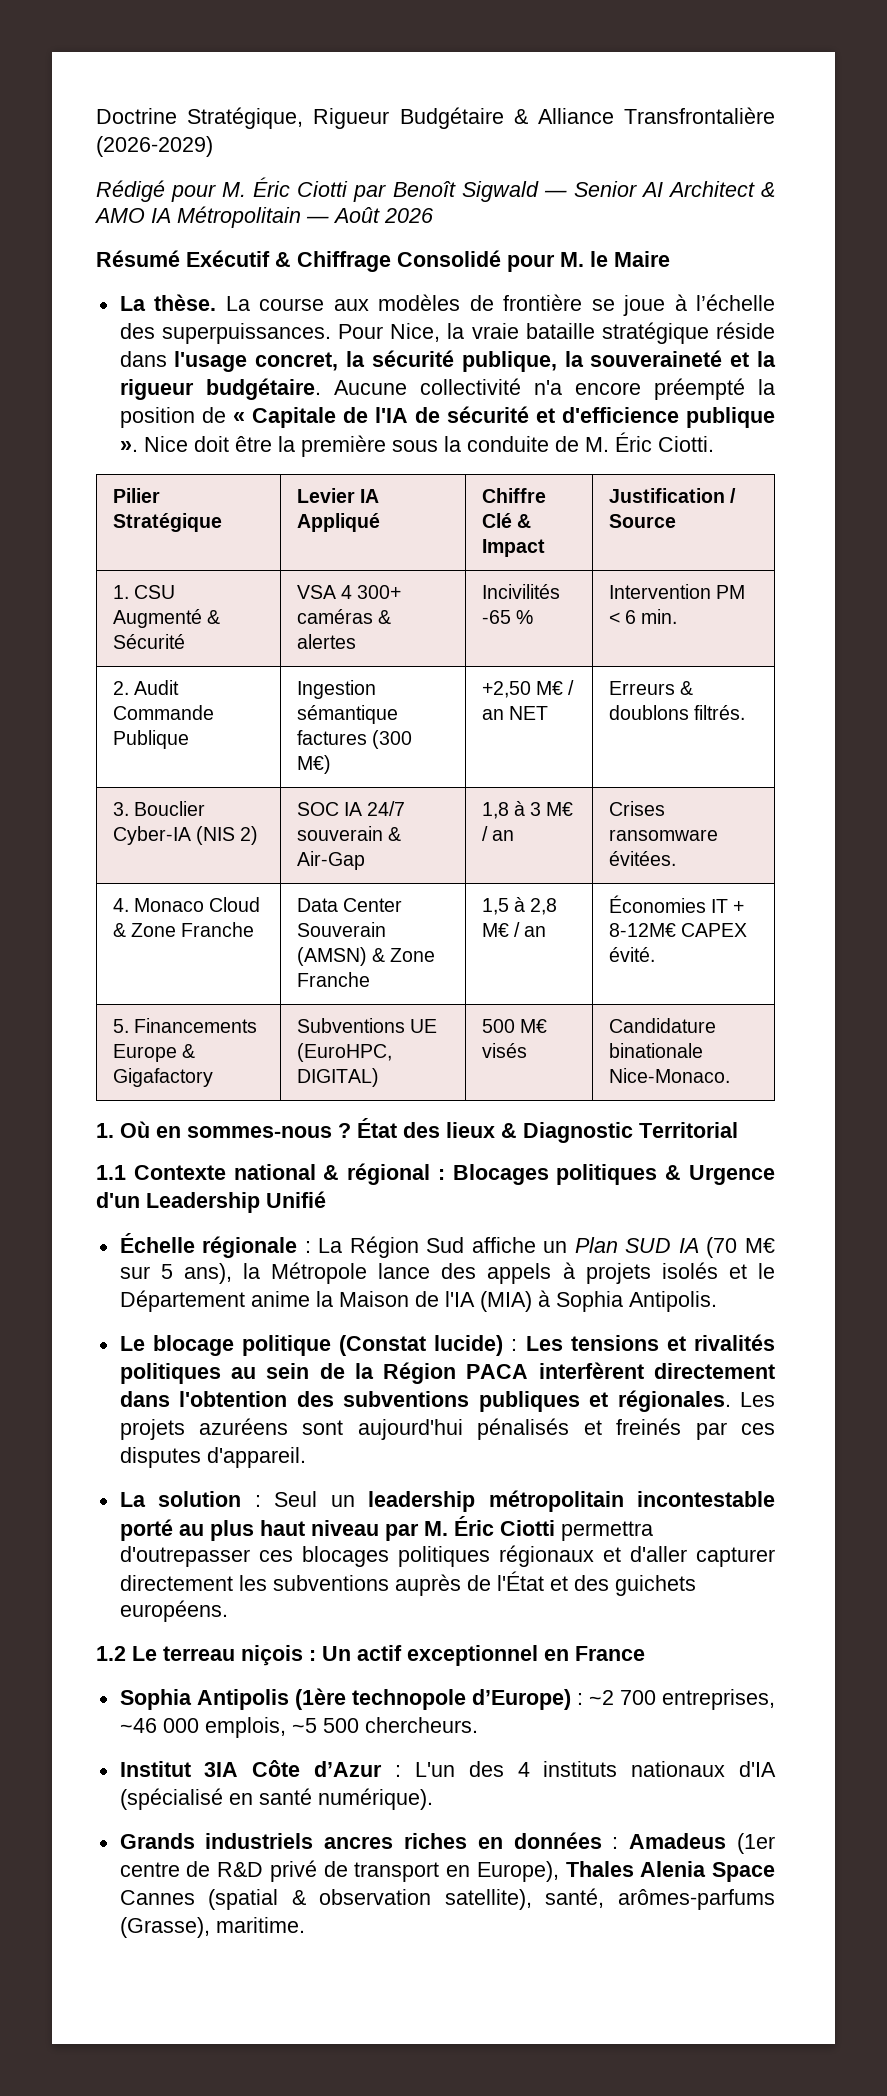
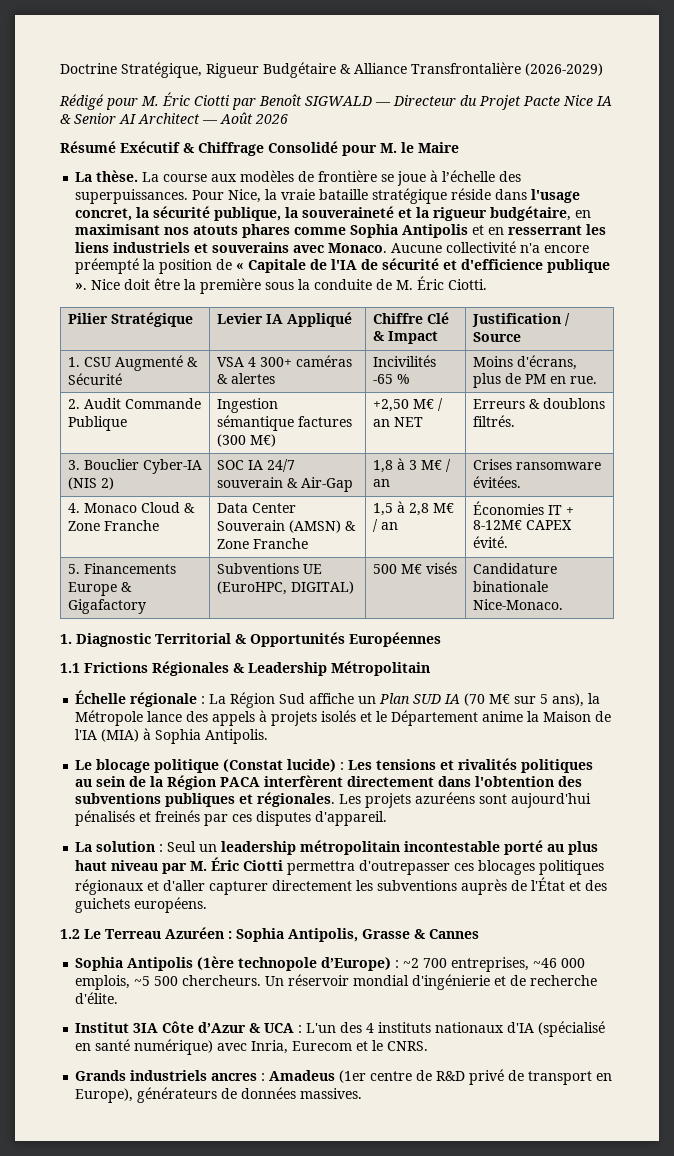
[461,181,776,202] [94,206,301,228] Sigwald — Senior AI Architect & AMO IA Métropolitain -> [305,95,612,110] [60,113,200,124] SIGWALD — Directeur du Projet Pacte Nice IA & Senior AI Architect
[205,378,321,400] budgétaire. -> [490,206,592,221] [75,224,607,238] [75,242,388,253] budgétaire, en maximisant nos atouts phares comme Sophia Antipolis et en resserrant les liens industriels et souverains avec Monaco.
[608,584,745,599] [608,609,678,624] Intervention PM < 6 min. -> [472,355,577,370] [472,373,597,388] Moins d'écrans, plus de PM en rue.
[120,1118,738,1143] [96,1163,775,1185] [96,1191,326,1213] Où en sommes-nous ? État des lieux & Diagnostic Territorial // 1.1 Contexte national & régional : Blocages politiques & Urgence d'un Leadership Unifié -> [76,632,441,647] [60,661,430,676] Diagnostic Territorial & Opportunités Européennes // 1.1 Frictions Régionales & Leadership Métropolitain
[163,1645,645,1666] terreau niçois : Un actif exceptionnel en France -> [105,927,479,942] Terreau Azuréen : Sophia Antipolis, Grasse & Cannes
(478, 1725) none -> [265,974,598,990] [75,992,119,1004] Un réservoir mondial d'ingénierie et de recherche d'élite.
(383, 1769) none -> [249,1023,295,1033] & UCA
[317,1788,433,1810] numérique). -> [134,1039,429,1055] numérique) avec Inria, Eurecom et le CNRS.
[404,1832,602,1849] riches en données -> (258, 1077) none
[565,1861,776,1882] [119,1888,775,1910] [119,1917,305,1938] Thales Alenia Space Cannes (spatial & observation satellite), santé, arômes-parfums (Grasse), maritime. -> [137,1087,363,1103] générateurs de données massives.

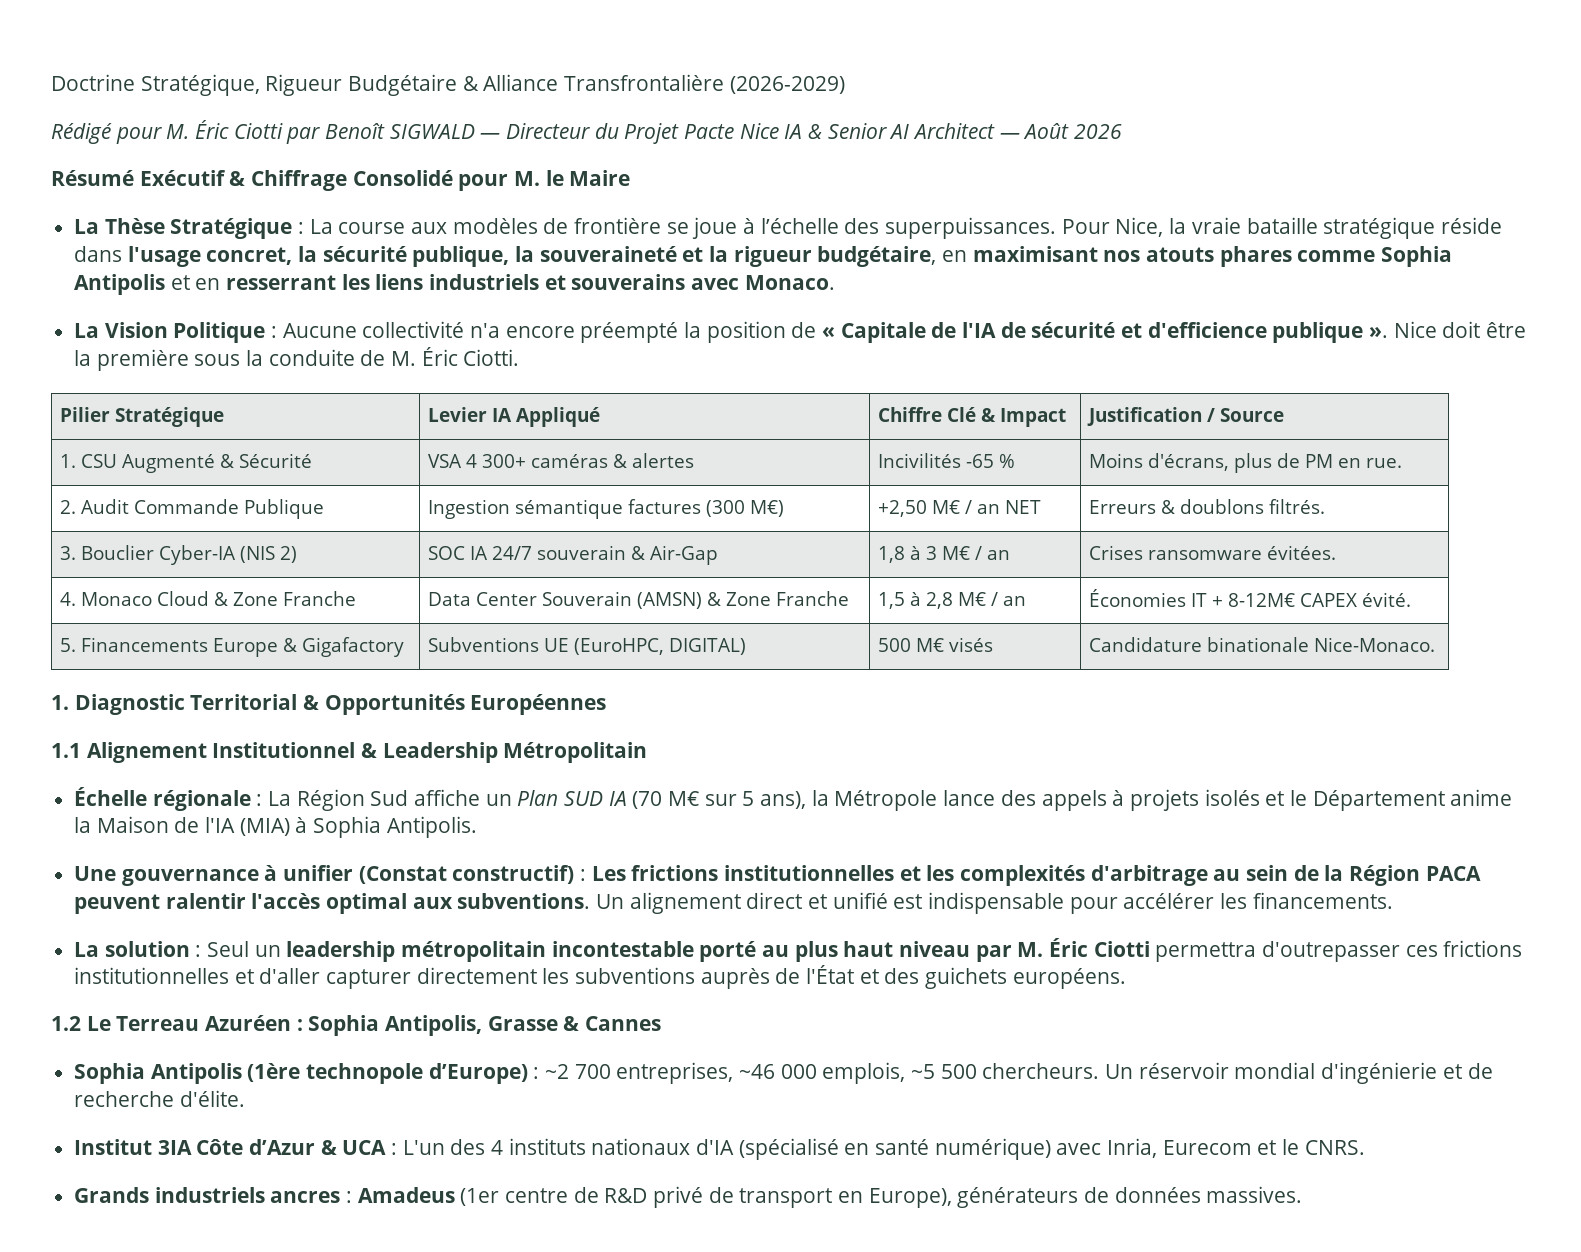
[96,170,139,182] thèse. -> [104,218,305,239] Thèse Stratégique :
(388, 248) none -> [74,322,278,343] // La Vision Politique :
[84,661,229,676] Frictions Régionales -> [86,742,356,763] Alignement Institutionnel
[75,758,594,773] Le blocage politique (Constat lucide) : Les tensions et rivalités politiques -> [74,865,1208,886] Une gouvernance à unifier (Constat constructif) : Les frictions institutionnelles et les complexités d'arbitrage
[264,775,583,787] [75,792,592,808] [75,810,388,826] interfèrent directement dans l'obtention des subventions publiques et régionales. Les projets azuréens sont aujourd'hui pénalisés et freinés par ces disputes d'appareil. -> [74,892,1393,914] peuvent ralentir l'accès optimal aux subventions. Un alignement direct et unifié est indispensable pour accélérer les financements.
[478,860,605,875] [75,879,145,895] blocages politiques régionaux -> [1443,940,1523,957] [74,967,230,984] frictions institutionnelles

